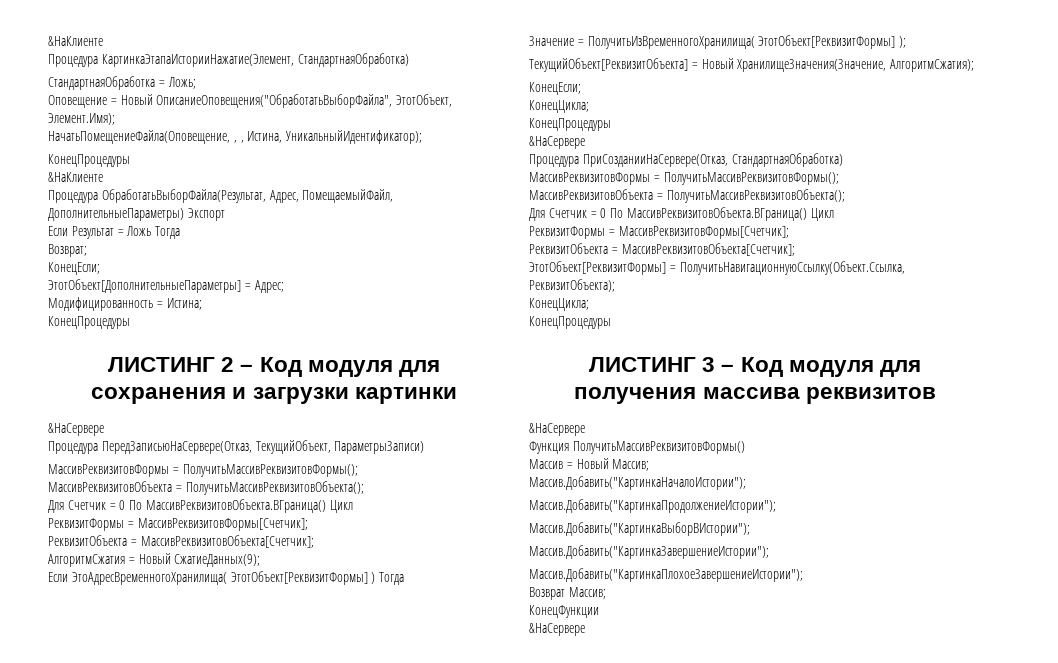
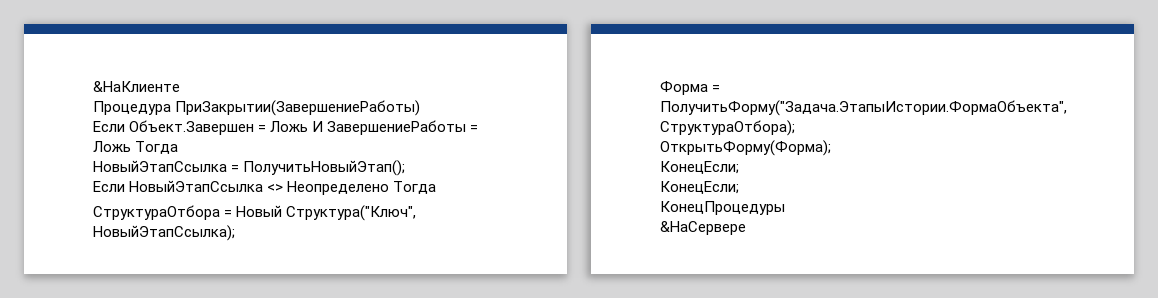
[48,36,103,46] [48,53,409,67] [48,76,196,90] [48,94,453,108] [48,113,115,125] [48,130,423,144] [48,154,130,167] [48,172,103,182] [48,189,394,203] [48,208,225,221] [48,226,181,239] [48,244,87,257] [48,262,100,275] [48,279,284,293] [48,297,202,311] [48,316,130,329] [108,357,440,377] [91,387,457,404] [48,423,104,436] [48,440,425,454] [48,464,358,477] [48,481,364,495] [48,499,353,513] [48,518,308,531] [48,535,314,548] [48,553,261,567] [48,571,405,585] [529,35,907,49] [529,58,975,72] [529,82,581,95] [529,100,589,113] &НаКлиенте // Процедура КартинкаЭтапаИсторииНажатие(Элемент, СтандартнаяОбработка) // СтандартнаяОбработка = Ложь; // Оповещение = Новый ОписаниеОповещения("ОбработатьВыборФайла", ЭтотОбъект, Элемент.Имя); // НачатьПомещениеФайла(Оповещение, , , Истина, УникальныйИдентификатор); // КонецПроцедуры // &НаКлиенте // Процедура ОбработатьВыборФайла(Результат, Адрес, ПомещаемыйФайл, ДополнительныеПараметры) Экспорт // Если Результат = Ложь Тогда // Возврат; // КонецЕсли; // ЭтотОбъект[ДополнительныеПараметры] = Адрес; // Модифицированность = Истина; // КонецПроцедуры // ЛИСТИНГ 2 – Код модуля для сохранения и загрузки картинки // &НаСервере // Процедура ПередЗаписьюНаСервере(Отказ, ТекущийОбъект, ПараметрыЗаписи) // МассивРеквизитовФормы = ПолучитьМассивРеквизитовФормы(); // МассивРеквизитовОбъекта = ПолучитьМассивРеквизитовОбъекта(); // Для Счетчик = 0 По МассивРеквизитовОбъекта.ВГраница() Цикл // РеквизитФормы = МассивРеквизитовФормы[Счетчик]; // РеквизитОбъекта = МассивРеквизитовОбъекта[Счетчик]; // АлгоритмСжатия = Новый СжатиеДанных(9); // Если ЭтоАдресВременногоХранилища( ЭтотОбъект[РеквизитФормы] ) Тогда // Значение = ПолучитьИзВременногоХранилища( ЭтотОбъект[РеквизитФормы] ); // ТекущийОбъект[РеквизитОбъекта] = Новый ХранилищеЗначения(Значение, АлгоритмСжатия); // КонецЕсли; // КонецЦикла; -> [93,81,180,92] [93,100,421,116] [93,120,479,135] [93,141,179,154] [93,160,406,176] [93,180,437,195] [93,205,417,221] [93,225,235,241] [660,81,721,95] [660,100,1067,116] [660,120,795,136] [660,140,831,156] [660,161,739,174] [660,181,739,194] &НаКлиенте // Процедура ПриЗакрытии(ЗавершениеРаботы) // Если Объект.Завершен = Ложь И ЗавершениеРаботы = Ложь Тогда // НовыйЭтапСсылка = ПолучитьНовыйЭтап(); // Если НовыйЭтапСсылка <> Неопределено Тогда // СтруктураОтбора = Новый Структура("Ключ", НовыйЭтапСсылка); // Форма = ПолучитьФорму("Задача.ЭтапыИстории.ФормаОбъекта", СтруктураОтбора); // ОткрытьФорму(Форма); // КонецЕсли; // КонецЕсли;
[529,153,843,167] [529,172,839,185] [529,189,845,203] [529,207,834,221] [529,226,789,239] [529,243,795,256] [529,261,905,275] [529,279,615,292] [529,298,589,311] [529,316,611,329] [589,357,921,377] [574,387,936,404] [529,423,585,436] [529,441,745,454] [529,458,650,471] [529,476,746,490] [529,499,776,513] [529,522,750,536] [529,545,769,559] [529,568,803,582] [529,587,606,600] [529,605,599,618] [529,623,585,636] // Процедура ПриСозданииНаСервере(Отказ, СтандартнаяОбработка) // МассивРеквизитовФормы = ПолучитьМассивРеквизитовФормы(); // МассивРеквизитовОбъекта = ПолучитьМассивРеквизитовОбъекта(); // Для Счетчик = 0 По МассивРеквизитовОбъекта.ВГраница() Цикл // РеквизитФормы = МассивРеквизитовФормы[Счетчик]; // РеквизитОбъекта = МассивРеквизитовОбъекта[Счетчик]; // ЭтотОбъект[РеквизитФормы] = ПолучитьНавигационнуюСсылку(Объект.Ссылка, РеквизитОбъекта); // КонецЦикла; // КонецПроцедуры // ЛИСТИНГ 3 – Код модуля для получения массива реквизитов // &НаСервере // Функция ПолучитьМассивРеквизитовФормы() // Массив = Новый Массив; // Массив.Добавить("КартинкаНачалоИстории"); // Массив.Добавить("КартинкаПродолжениеИстории"); // Массив.Добавить("КартинкаВыборВИстории"); // Массив.Добавить("КартинкаЗавершениеИстории"); // Массив.Добавить("КартинкаПлохоеЗавершениеИстории"); // Возврат Массив; // КонецФункции // &НаСервере -> (746, 228) none

